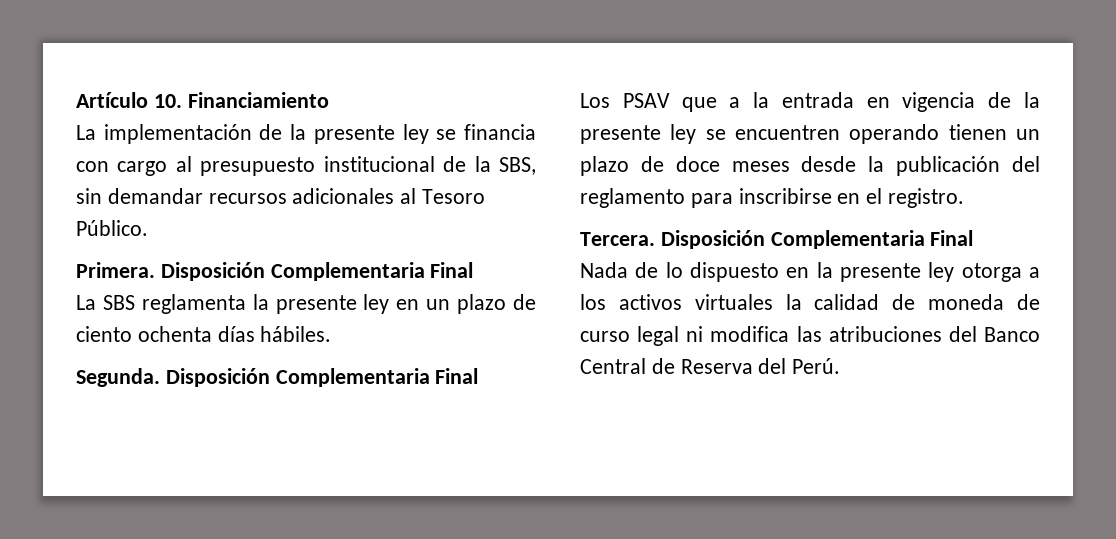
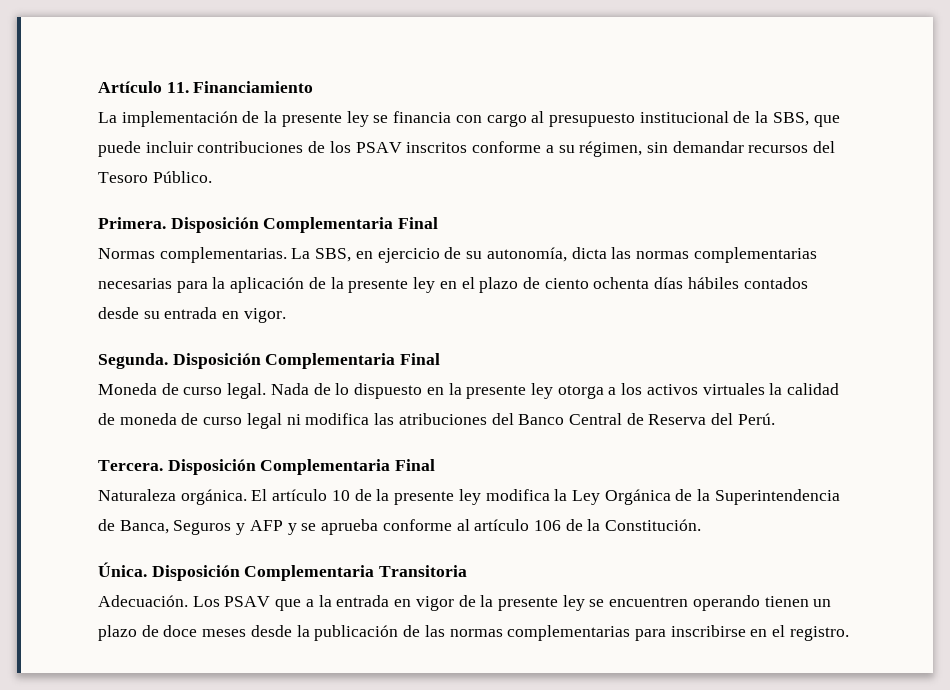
[153,94,182,108] 10. -> [166,82,189,93] 11.
(536, 166) none -> [813,115,840,127] [98,141,643,157] que puede incluir contribuciones de los PSAV inscritos conforme a su régimen,
[292,188,417,204] adicionales al -> [813,141,836,153] del
[76,294,246,314] La SBS reglamenta -> [98,247,817,263] [98,277,326,293] Normas complementarias. La SBS, en ejercicio de su autonomía, dicta las normas complementarias necesarias para la aplicación de
[426,299,451,310] un -> [461,277,475,289] el
[260,326,332,342] [76,368,479,387] [580,92,1040,112] [580,124,1040,144] [580,156,1040,176] [580,188,965,208] [580,230,974,249] hábiles. // Segunda. Disposición Complementaria Final // Los PSAV que a la entrada en vigencia de la presente ley se encuentren operando tienen un plazo de doce meses desde la publicación del reglamento para inscribirse en el registro. // Tercera. Disposición Complementaria Final // -> [687,277,808,289] [98,307,286,323] [98,353,441,369] [98,383,267,399] hábiles contados desde su entrada en vigor. // Segunda. Disposición Complementaria Final // Moneda de curso legal.
(841, 366) none -> [98,459,436,475] [98,489,840,505] [98,519,702,535] [98,562,468,581] [98,595,832,611] [98,625,849,641] // Tercera. Disposición Complementaria Final // Naturaleza orgánica. El artículo 10 de la presente ley modifica la Ley Orgánica de la Superintendencia de Banca, Seguros y AFP y se aprueba conforme al artículo 106 de la Constitución. // Única. Disposición Complementaria Transitoria // Adecuación. Los PSAV que a la entrada en vigor de la presente ley se encuentren operando tienen un plazo de doce meses desde la publicación de las normas complementarias para inscribirse en el registro.

